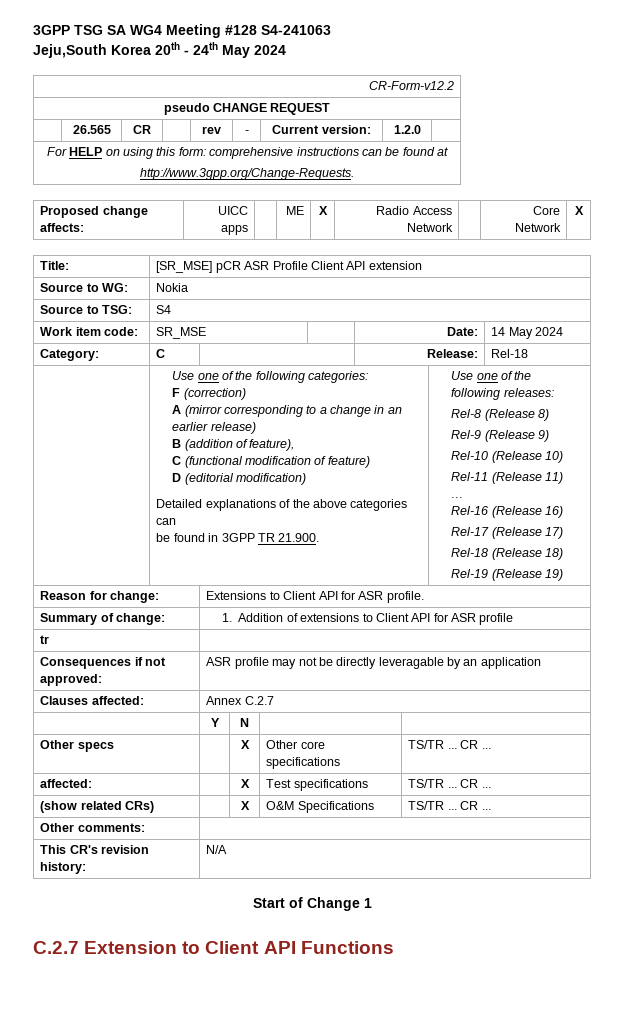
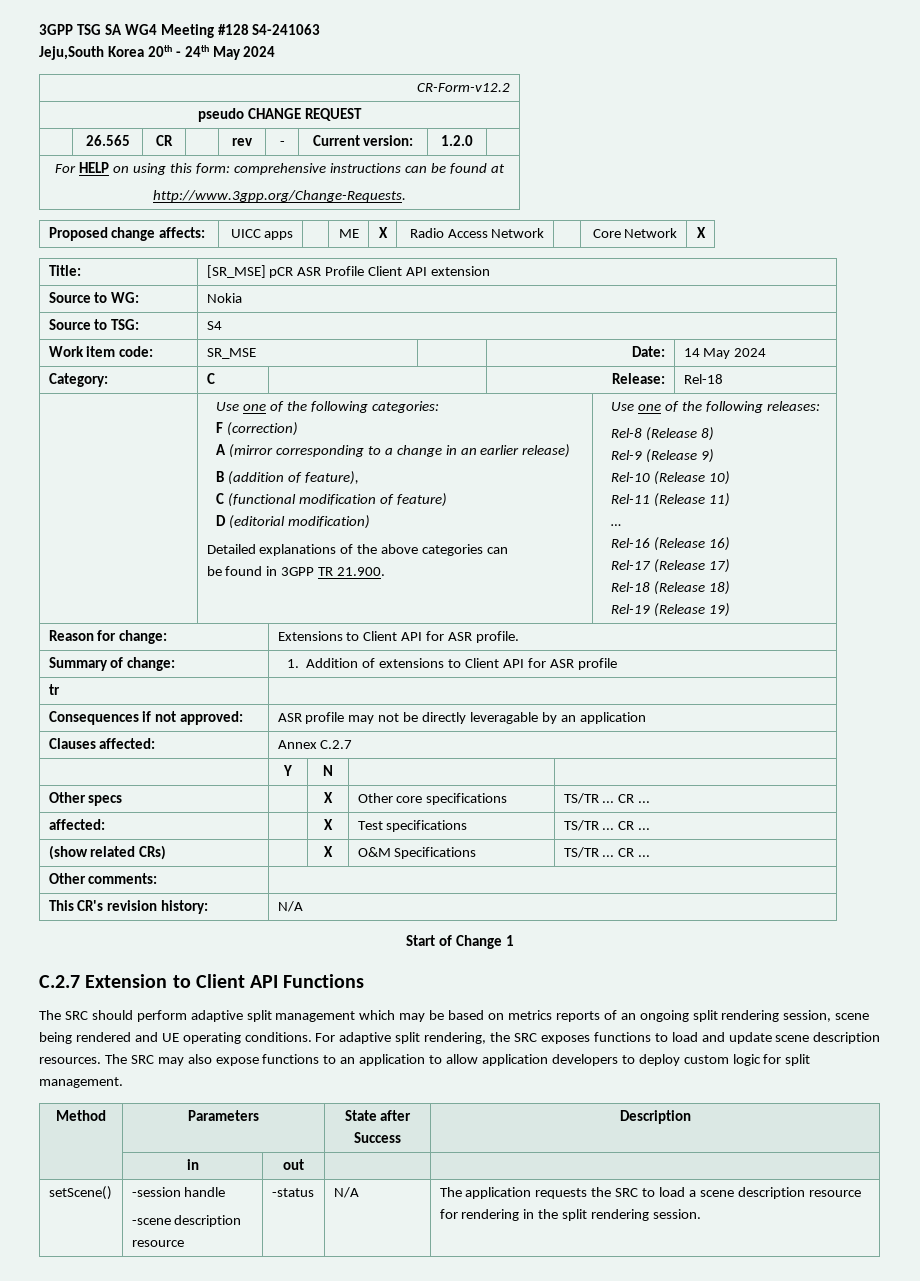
(394, 947) none -> [39,1010,870,1022] [39,1032,881,1044] [39,1054,811,1066] [39,1077,123,1088] [56,1110,106,1121] [188,1110,259,1121] [344,1110,412,1121] [354,1132,401,1143] [619,1110,691,1124] [186,1159,199,1170] [283,1159,304,1170] [48,1186,112,1200] [131,1187,226,1197] [131,1215,242,1227] [131,1240,184,1247] [271,1188,314,1197] [333,1187,359,1198] [439,1187,861,1199] [439,1209,702,1221] // The SRC should perform adaptive split management which may be based on metrics reports of an ongoing split rendering session, scene being rendered and UE operating conditions. For adaptive split rendering, the SRC exposes functions to load and update scene description resources. The SRC may also expose functions to an application to allow application developers to deploy custom logic for split management. // Method | Parameters | State after Success | Description // | in | out | | // setScene() | -session handle // -scene description resource | -status | N/A | The application requests the SRC to load a scene description resource for rendering in the split rendering session.

